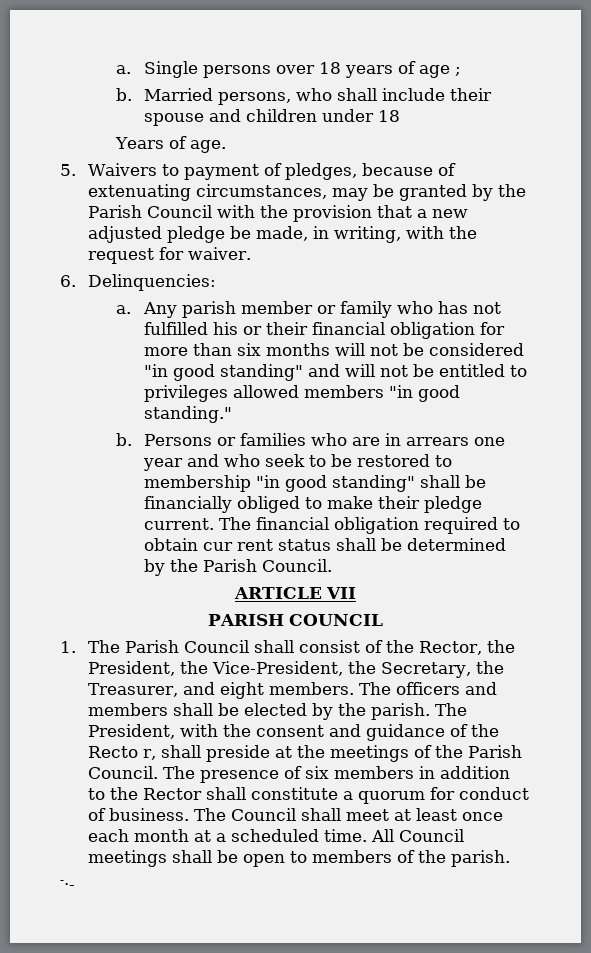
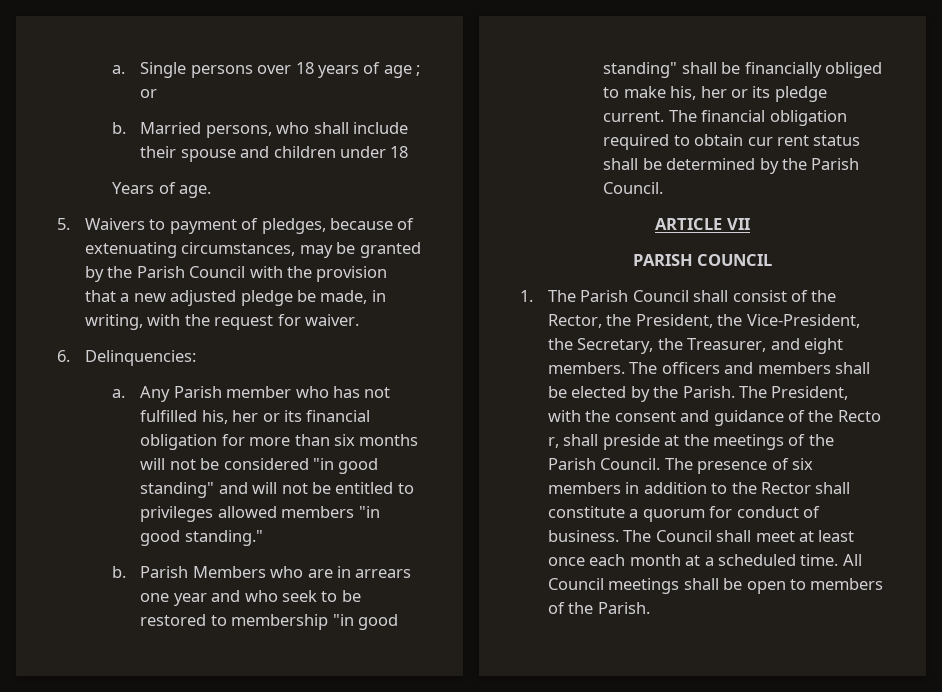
(461, 71) none -> [140,89,158,98] or
[181,301,501,318] [143,322,308,335] parish member or family who has not fulfilled his or their -> [173,386,391,398] [140,410,302,424] Parish member who has not fulfilled his, her or its
[143,433,306,446] Persons or families -> [140,566,266,578] Parish Members
[377,496,420,509] their -> [670,86,771,100] his, her or its
[370,703,430,720] parish. -> [682,386,735,398] Parish.
[450,850,510,867] [60,880,75,890] parish. // -·- -> [597,602,650,614] Parish.

